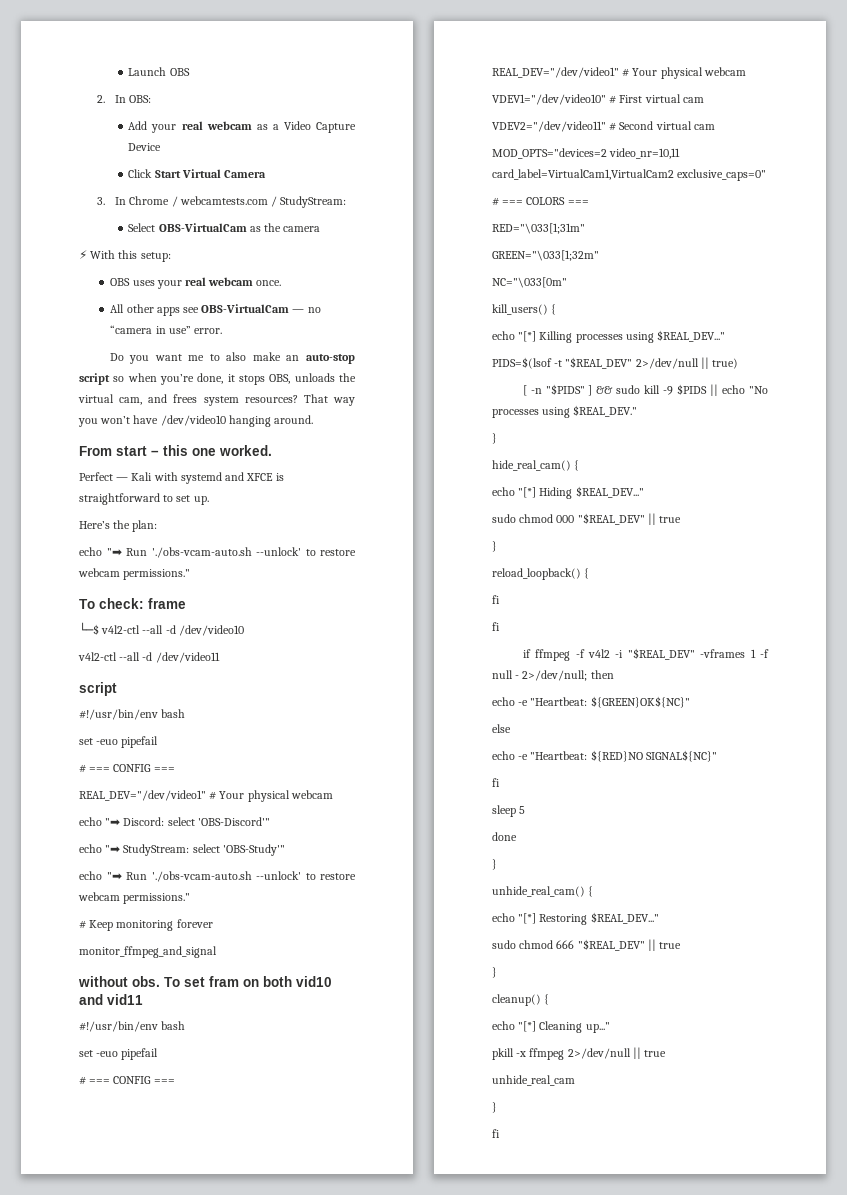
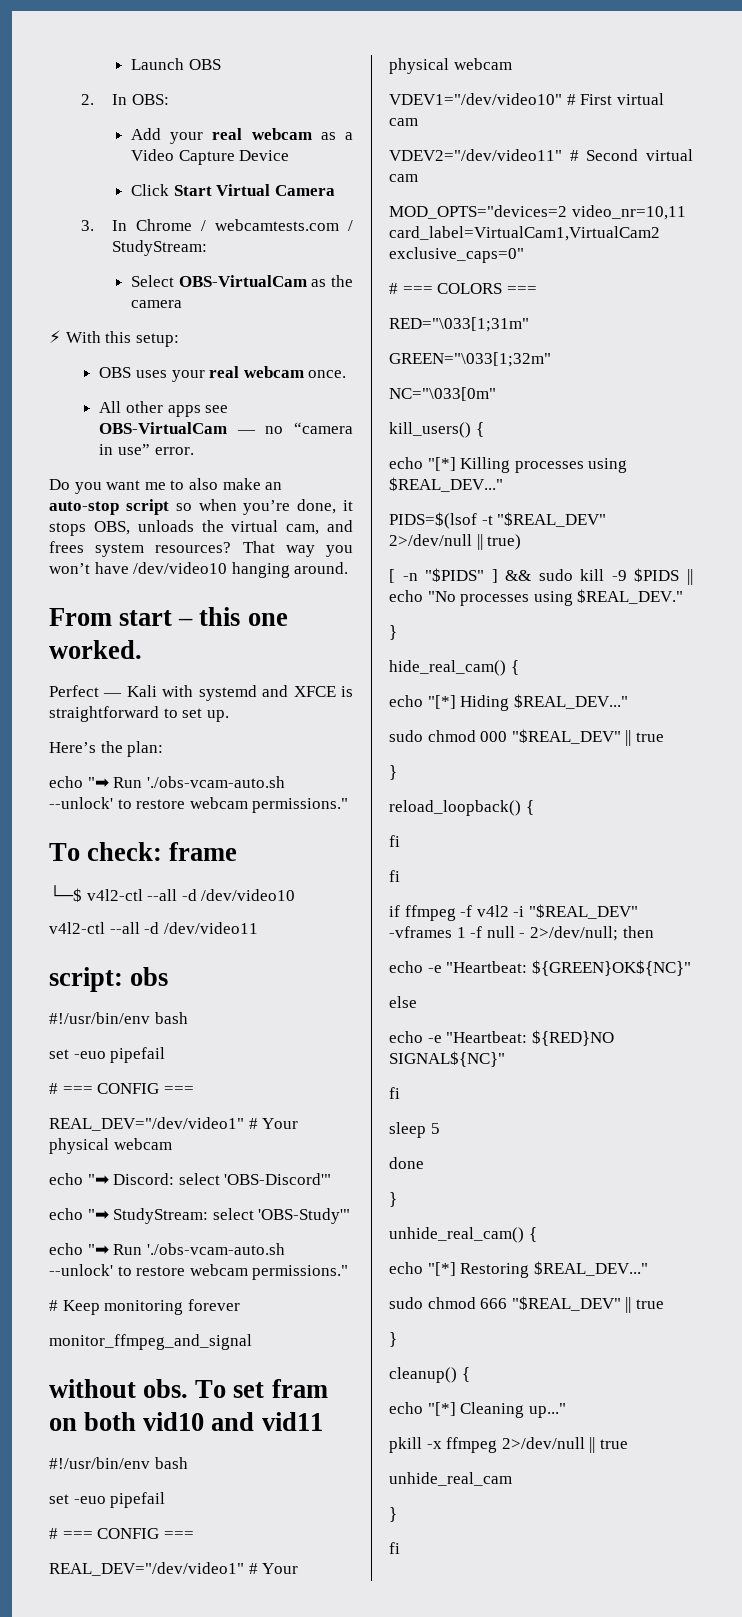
[79,682,117,696] script -> [49,967,169,992] script: obs

